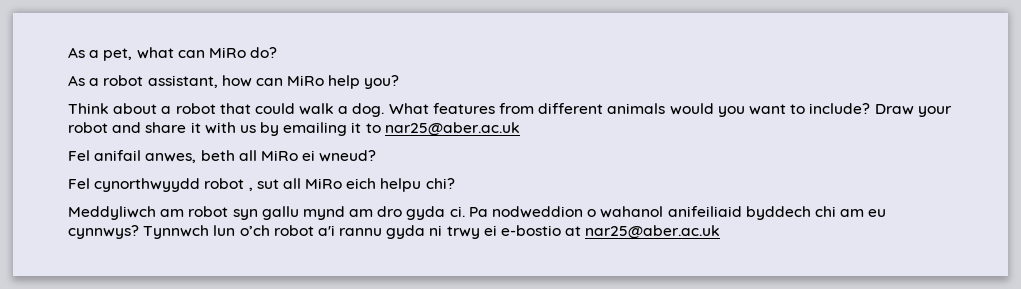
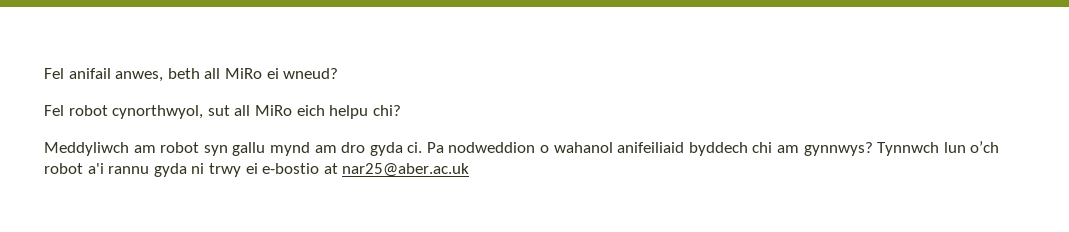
[68,47,278,61] [68,75,400,89] [68,103,952,117] [68,122,520,136] As a pet, what can MiRo do? // As a robot assistant, how can MiRo help you? // Think about a robot that could walk a dog. What features from different animals would you want to include? Draw your robot and share it with us by emailing it to nar25@aber.ac.uk // -> (44, 73) none
[94,178,253,192] cynorthwyydd robot , -> [68,105,204,119] robot cynorthwyol,
[868,209,887,217] [68,225,139,239] eu cynnwys? -> [803,142,873,156] gynnwys?

